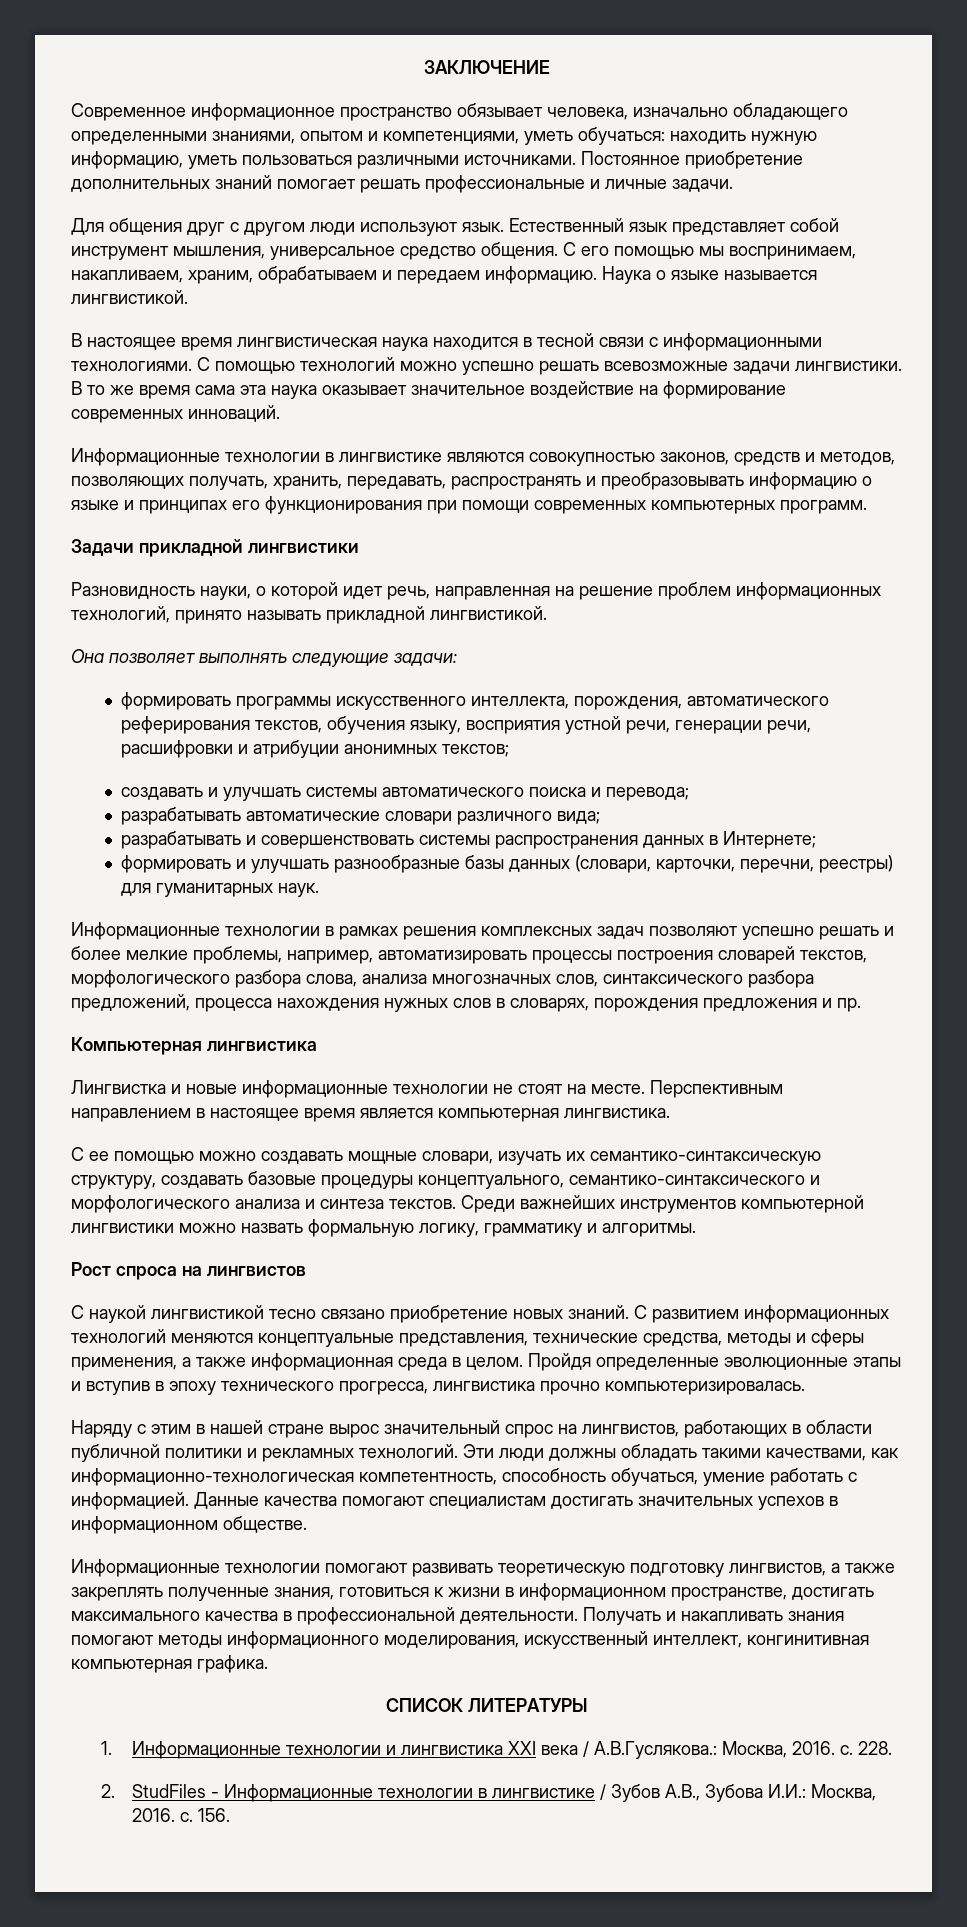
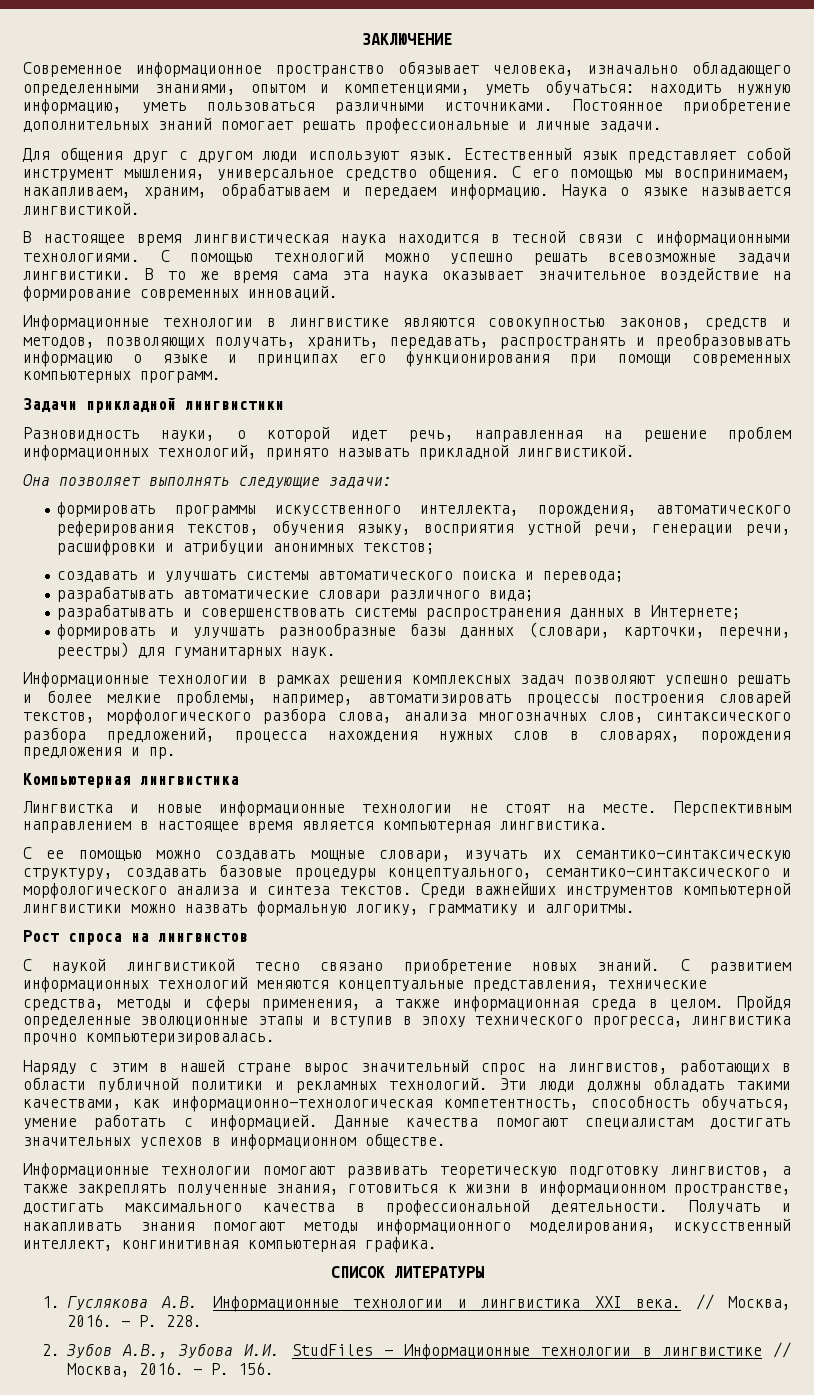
(113, 1748) none -> [66,1296,199,1311] Гуслякова А.В.
[540,1741,892,1759] [101,1784,116,1798] века / А.В.Гуслякова.: Москва, 2016. с. 228. // 2. -> [636,1294,792,1310] [66,1314,202,1327] [42,1343,281,1359] века. // Москва, 2016. — Р. 228. // 2. Зубов А.В., Зубова И.И.
[599,1784,876,1802] [131,1808,193,1822] / Зубов А.В., Зубова И.И.: Москва, 2016. с. -> [773,1342,792,1358] [66,1362,229,1377] // Москва, 2016. — Р.

